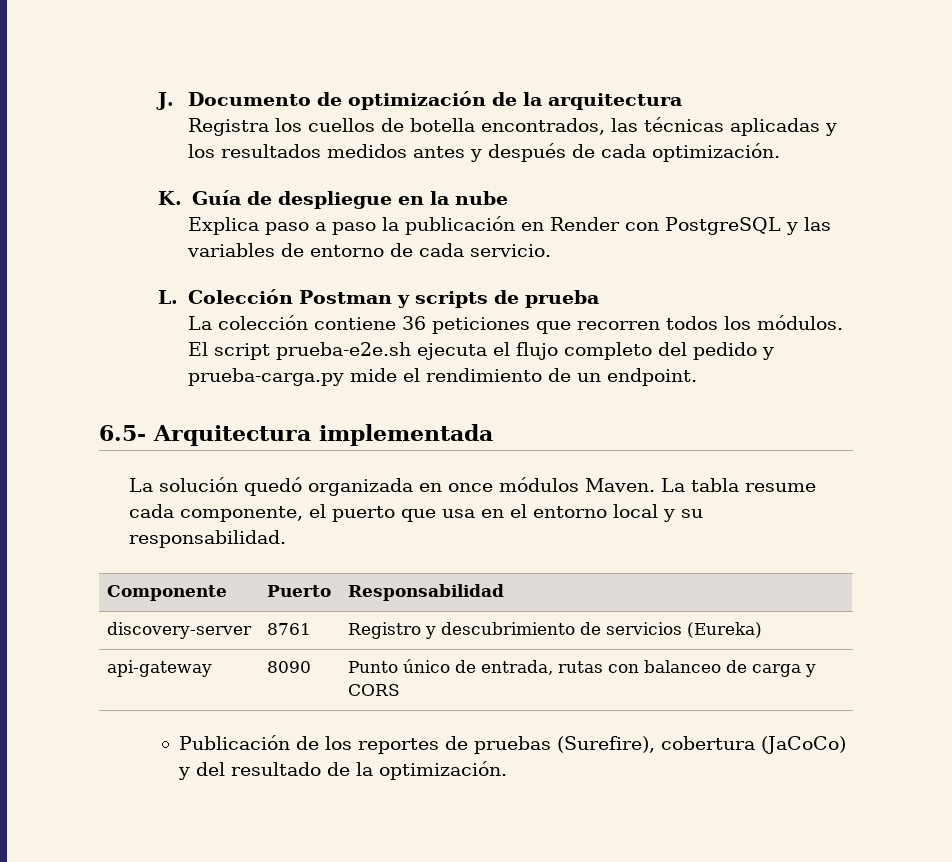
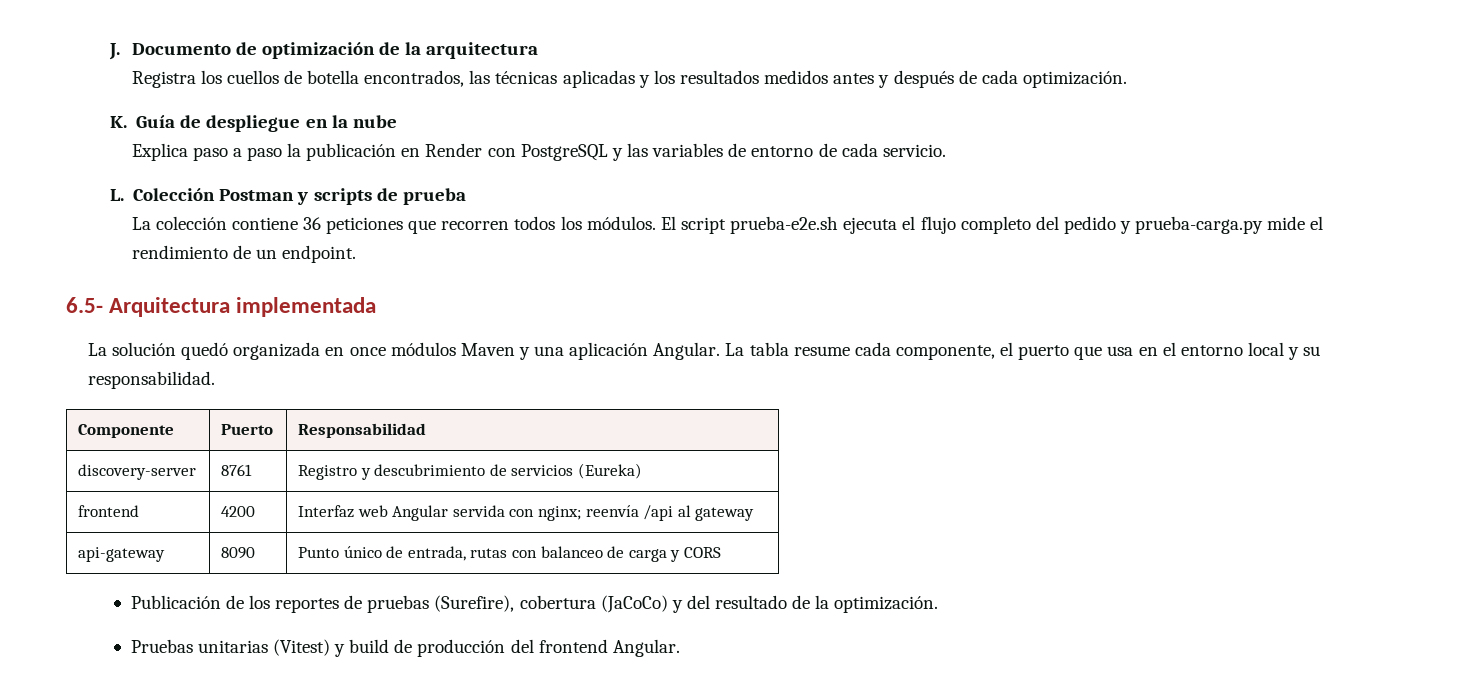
[584,478,655,492] Maven. -> [460,342,721,360] Maven y una aplicación Angular.
(762, 630) none -> [78,505,140,517] [221,506,256,517] [298,505,755,521] // frontend | 4200 | Interfaz web Angular servida con nginx; reenvía /api al gateway
(508, 770) none -> [130,639,680,657] // Pruebas unitarias (Vitest) y build de producción del frontend Angular.

